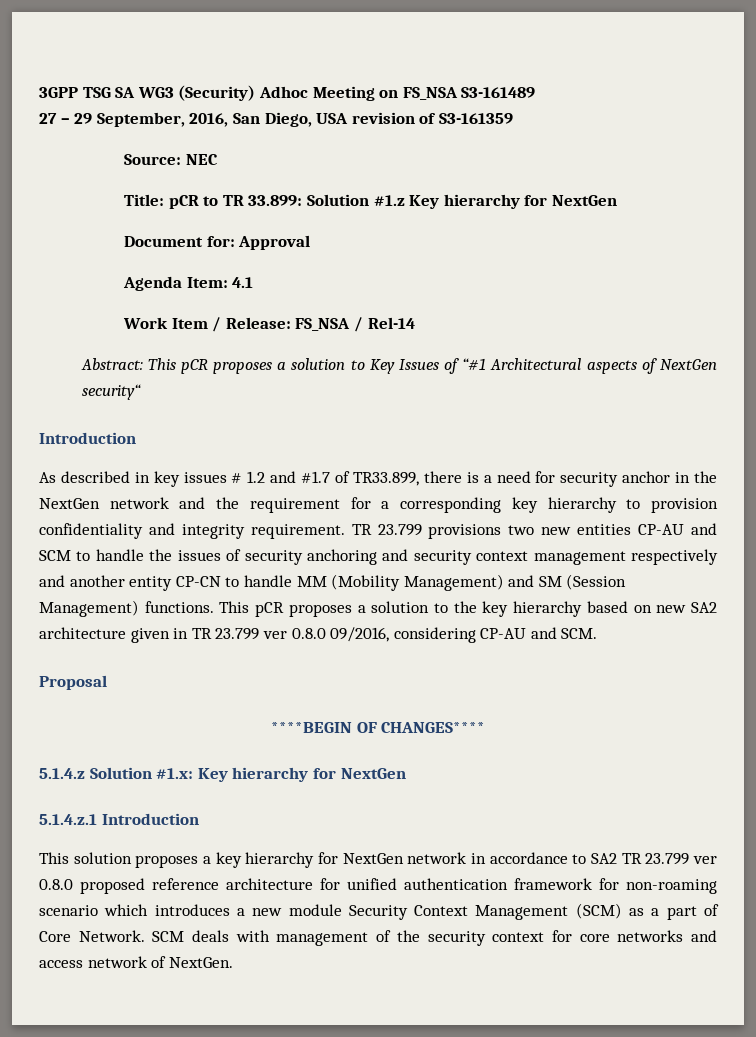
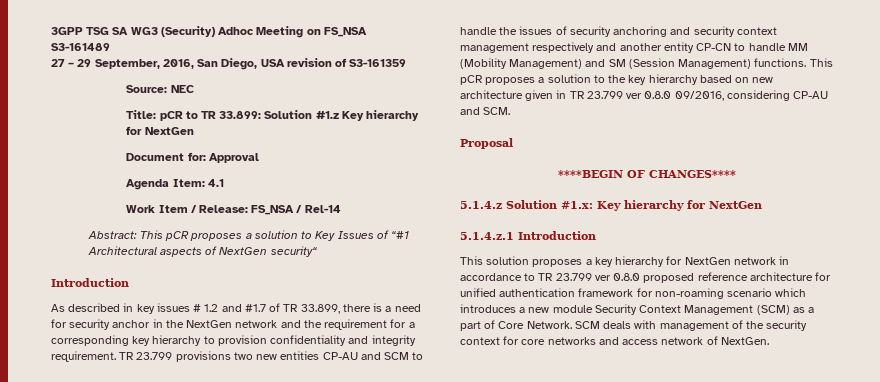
[352,472,419,486] TR33.899, -> [283,304,340,314] TR 33.899,
[690,602,717,613] SA2 -> (774, 80) none
[591,853,617,864] SA2 -> (536, 277) none

